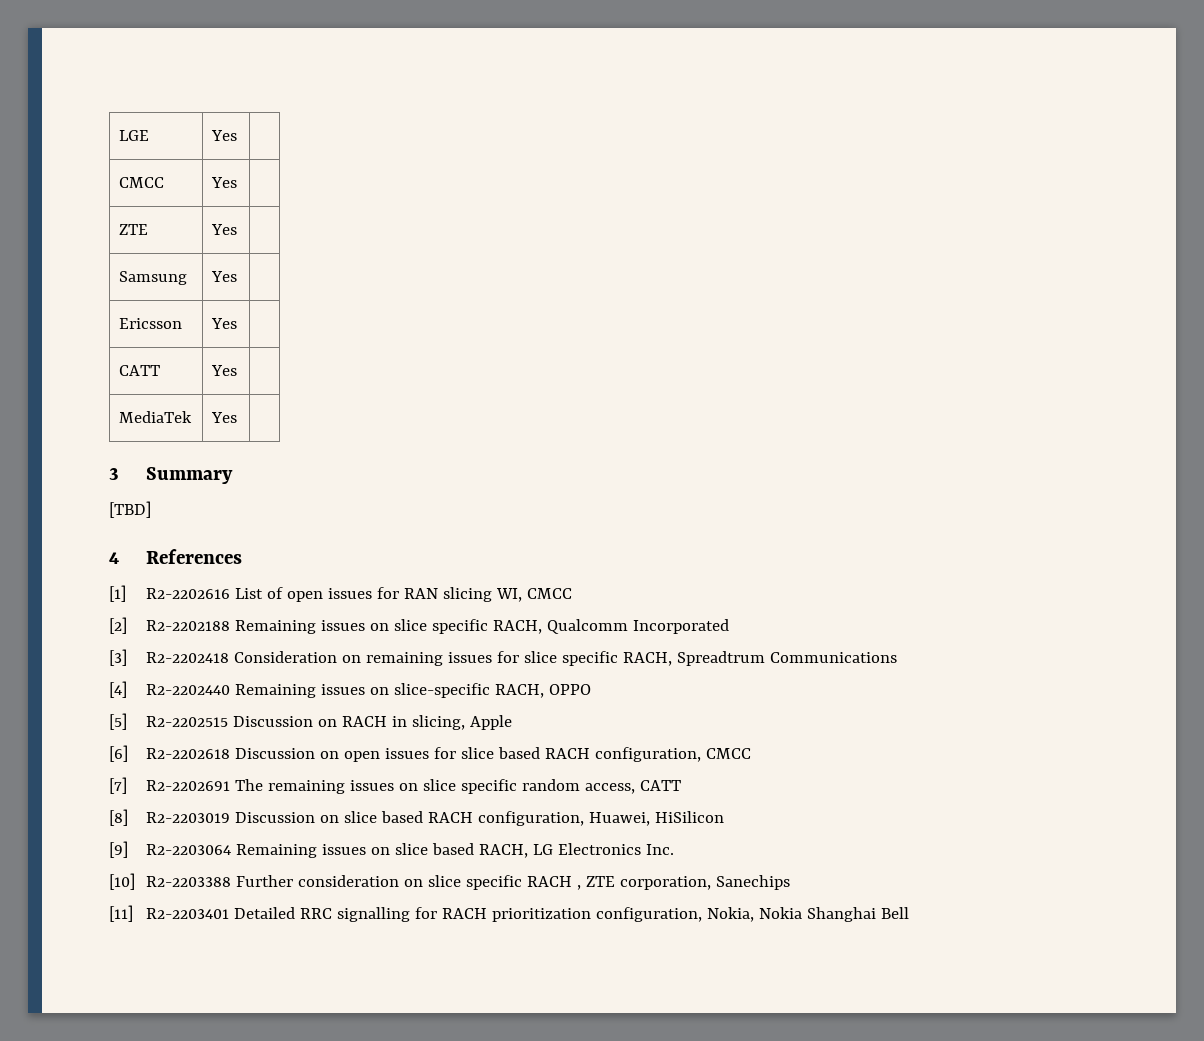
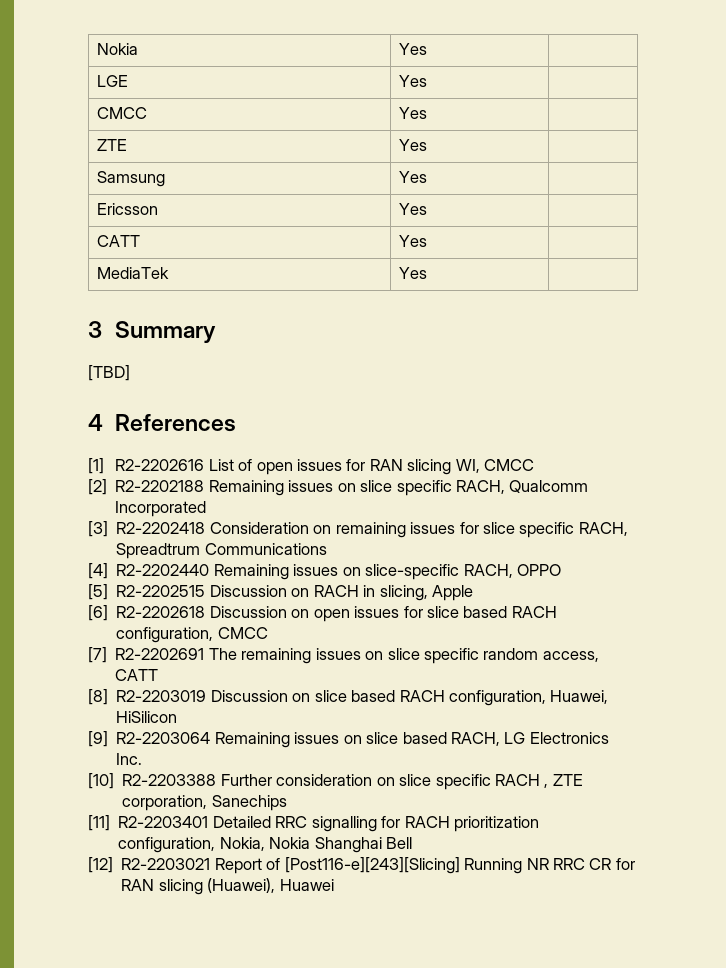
(119, 135) none -> [97,43,139,55] [399,43,428,55] Nokia | Yes | //
(909, 913) none -> [88,857,635,874] [121,878,334,895] // [12] R2-2203021 Report of [Post116-e][243][Slicing] Running NR RRC CR for RAN slicing (Huawei), Huawei

